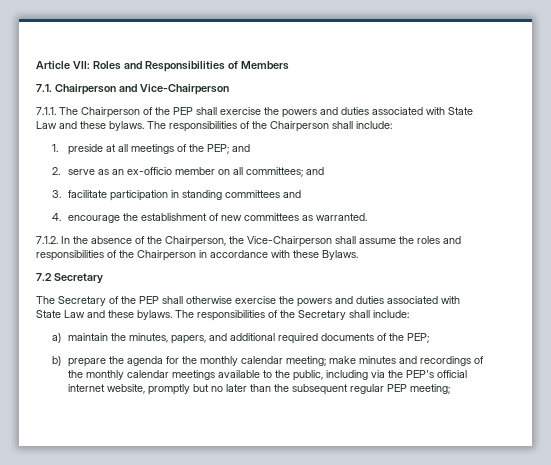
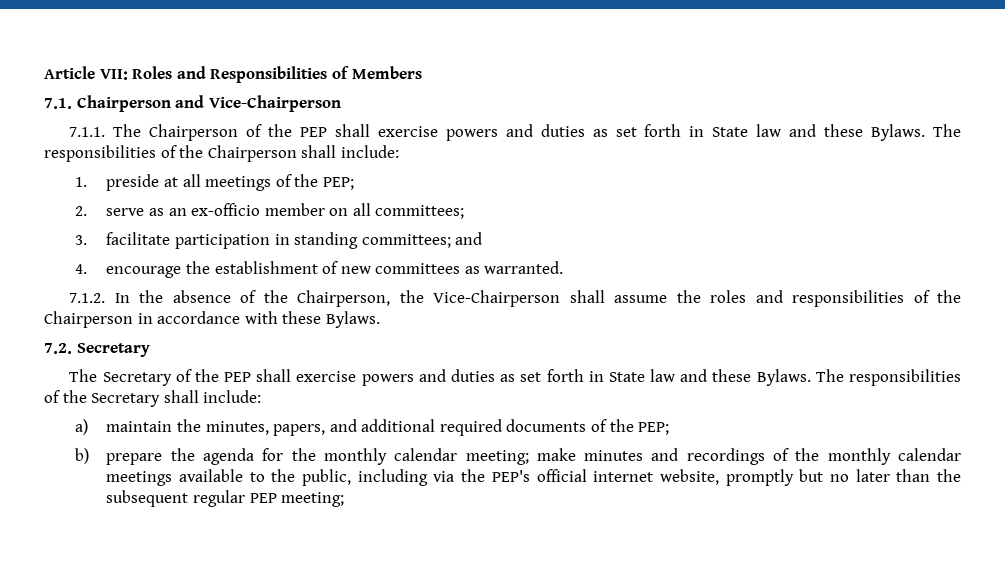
[264,107,473,118] [36,121,144,131] the powers and duties associated with State Law and these bylaws. -> [445,124,926,141] powers and duties as set forth in State law and these Bylaws.
[232,144,251,152] and -> (354, 183) none
[306,167,325,175] and -> (465, 212) none
[225,190,281,198] committees -> [361,234,451,248] committees;
[36,273,52,281] 7.2 -> [44,343,72,354] 7.2.
[186,296,460,307] [36,310,172,320] otherwise exercise the powers and duties associated with State Law and these bylaws. -> [296,369,811,386] exercise powers and duties as set forth in State law and these Bylaws.

